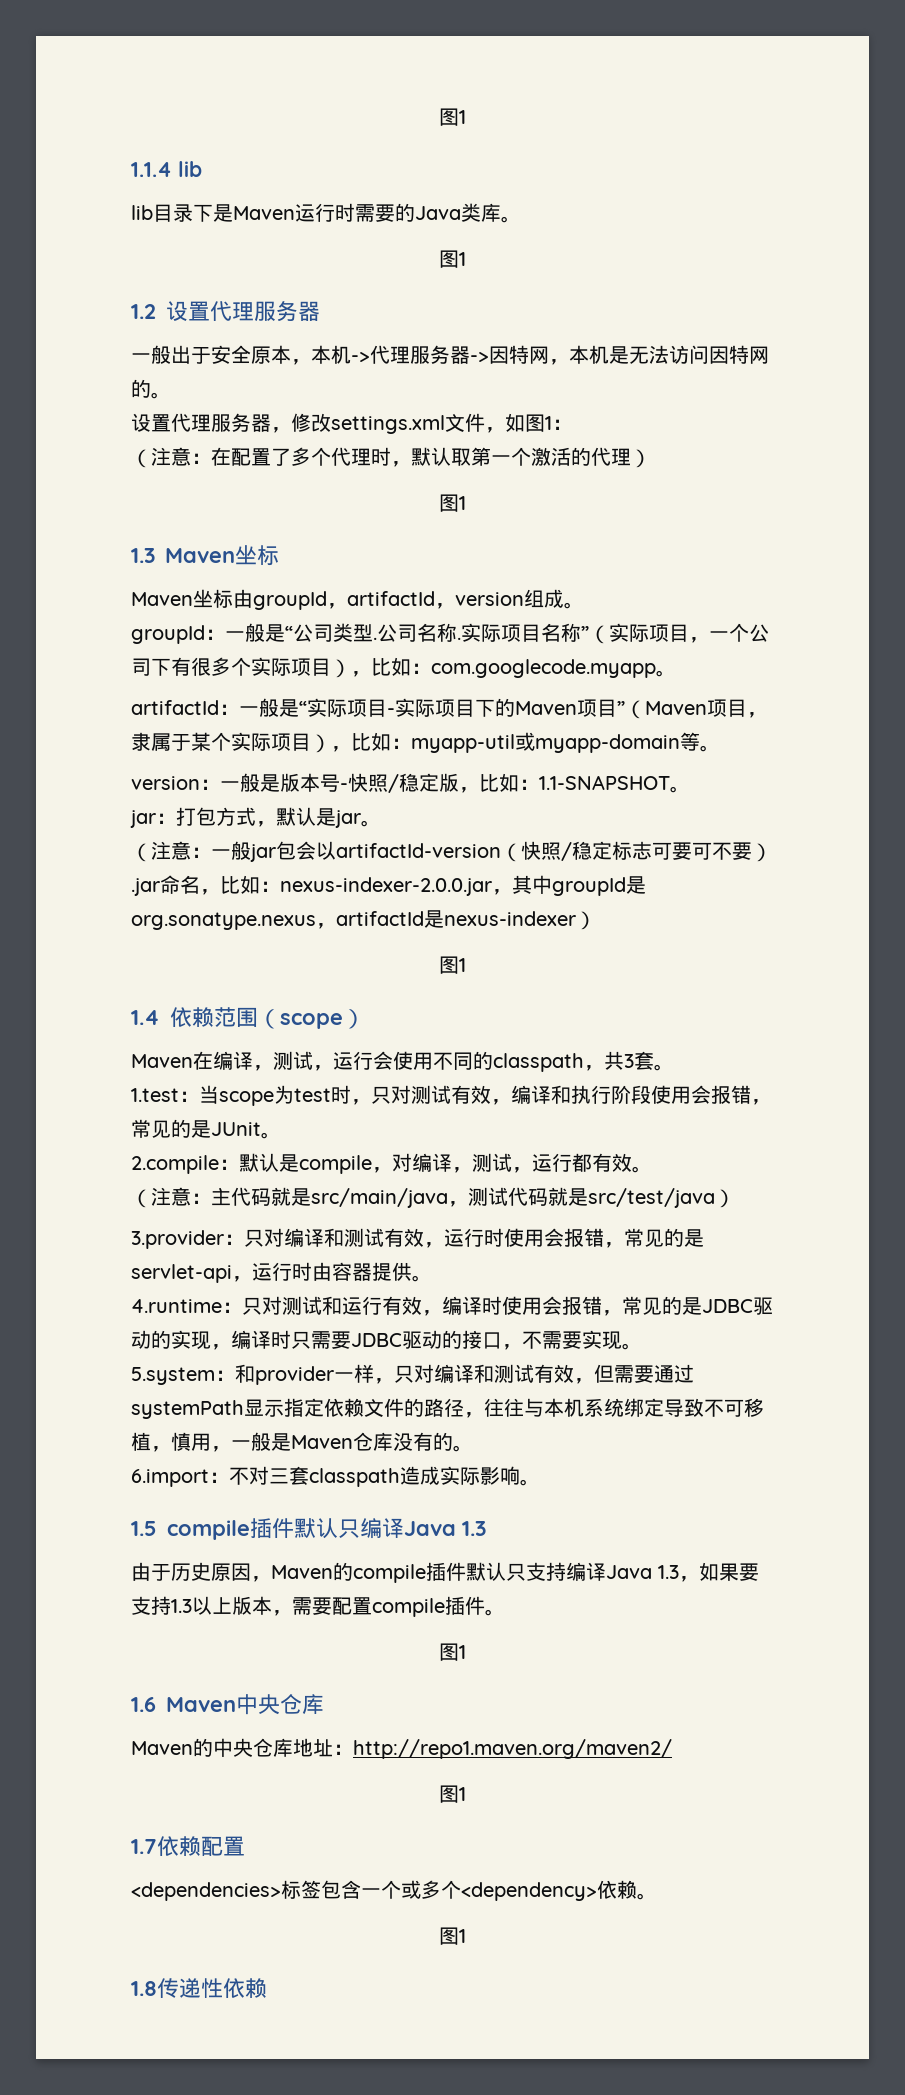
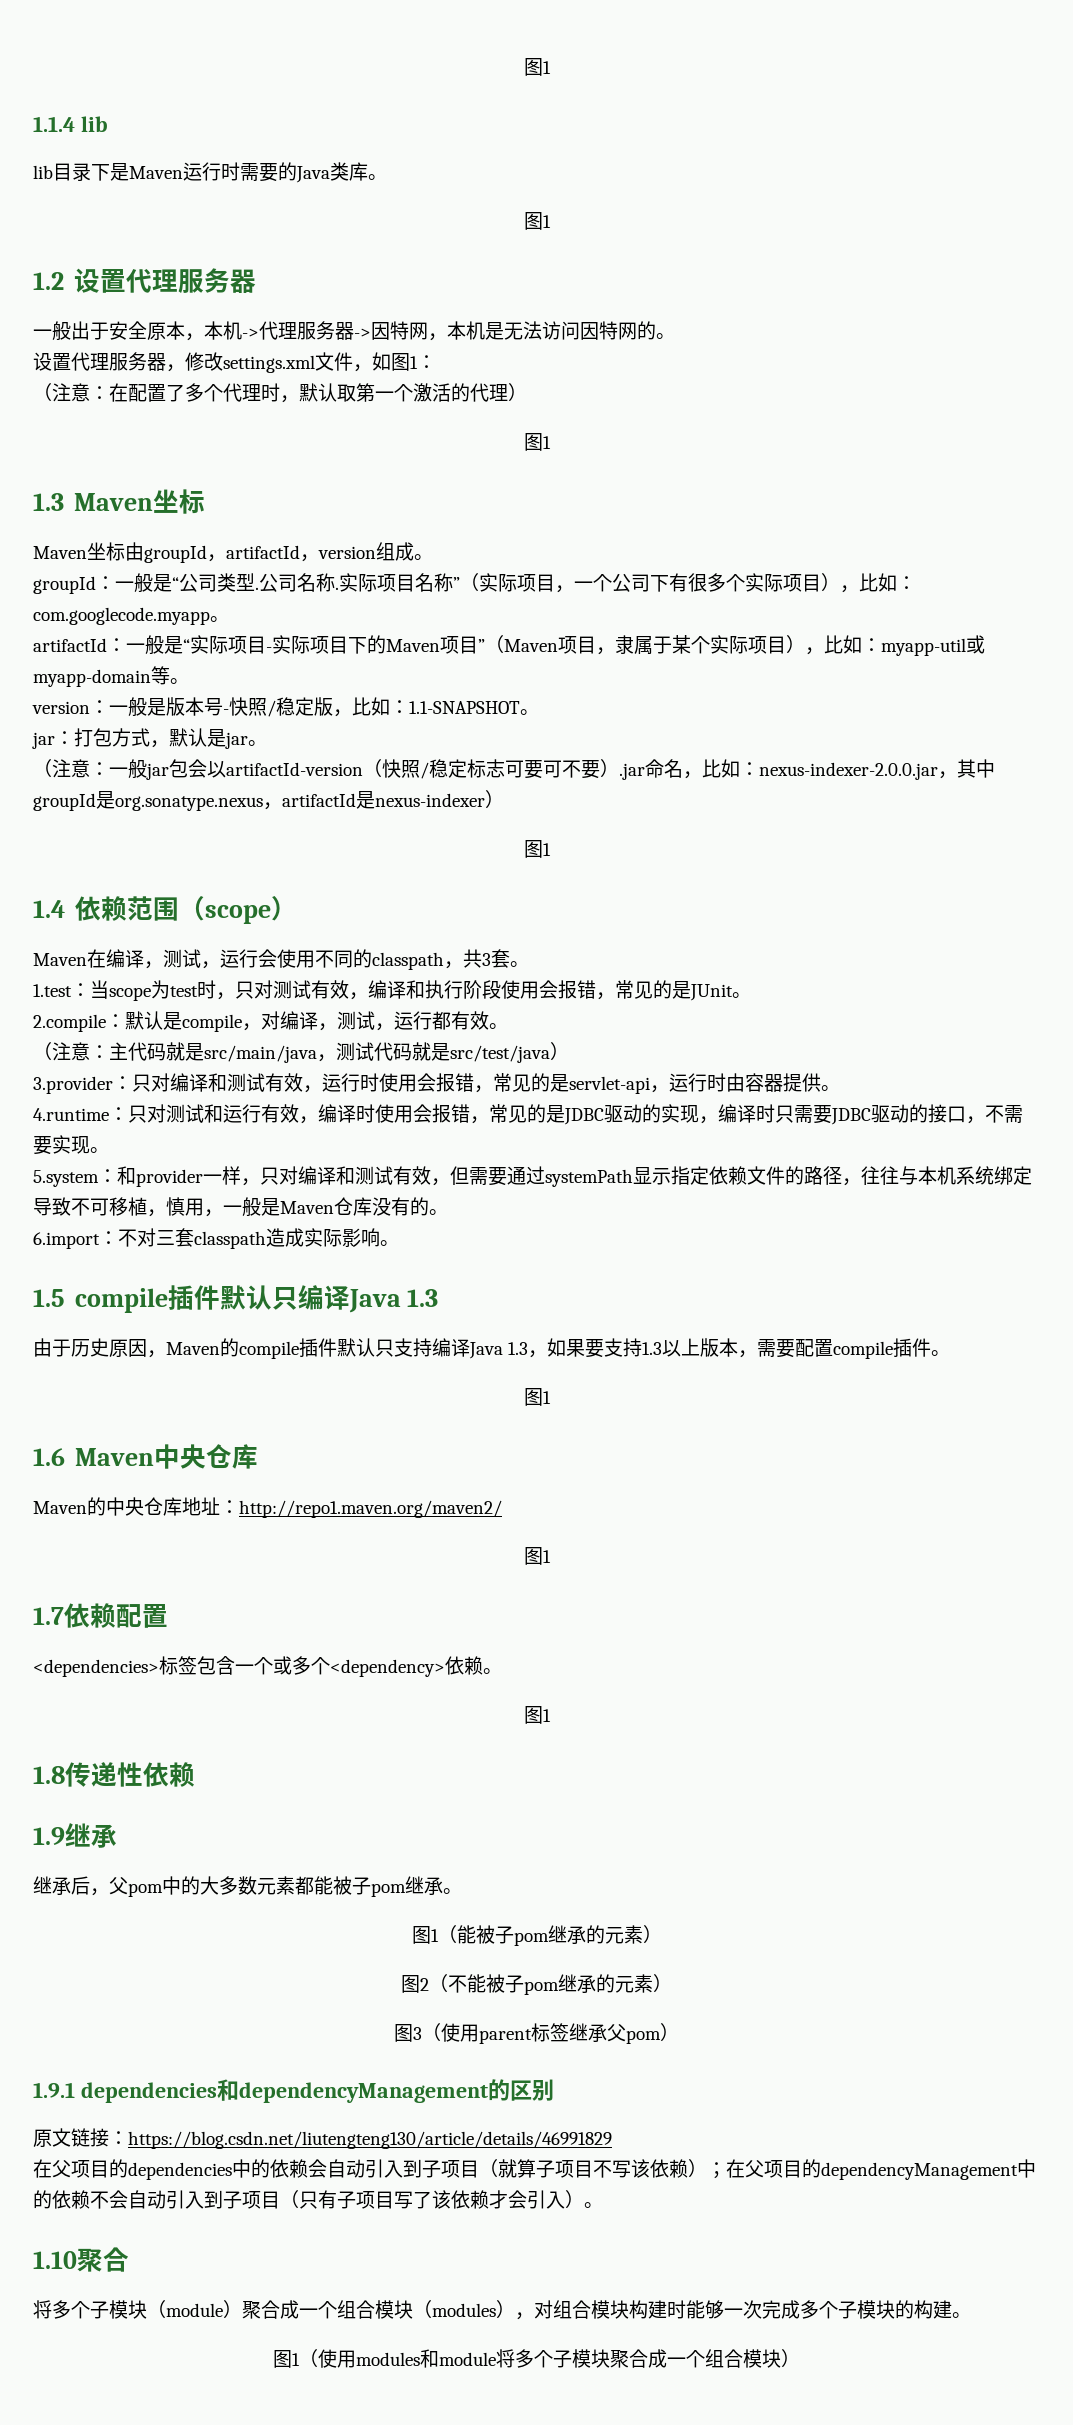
(267, 1988) none -> [33,1823,117,1848] [33,1876,462,1897] [411,1925,662,1946] [401,1974,672,1995] [394,2023,679,2044] [33,2079,554,2103] [33,2128,612,2149] [33,2159,1036,2180] [33,2190,603,2209] [33,2247,129,2272] [33,2300,971,2320] [273,2349,800,2368] // 1.9继承 // 继承后，父pom中的大多数元素都能被子pom继承。 // 图1（能被子pom继承的元素） // 图2（不能被子pom继承的元素） // 图3（使用parent标签继承父pom） // 1.9.1 dependencies和dependencyManagement的区别 // 原文链接：https://blog.csdn.net/liutengteng130/article/details/46991829 // 在父项目的dependencies中的依赖会自动引入到子项目（就算子项目不写该依赖）；在父项目的dependencyManagement中的依赖不会自动引入到子项目（只有子项目写了该依赖才会引入）。 // 1.10聚合 // 将多个子模块（module）聚合成一个组合模块（modules），对组合模块构建时能够一次完成多个子模块的构建。 // 图1（使用modules和module将多个子模块聚合成一个组合模块）

